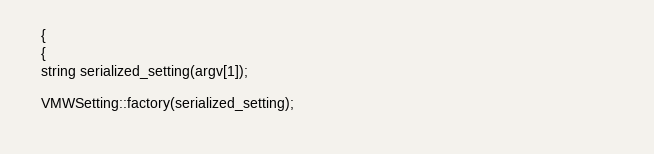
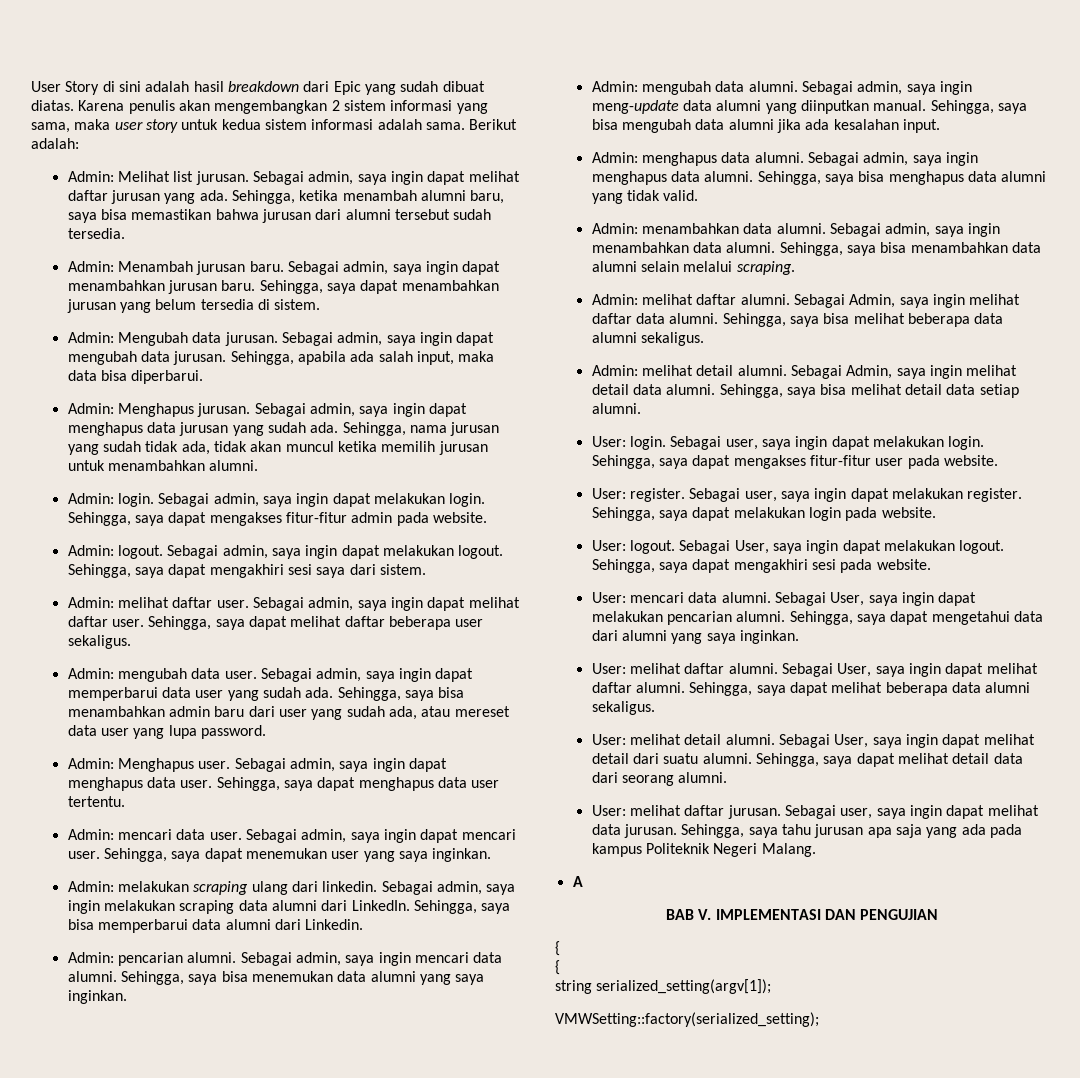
(41, 36) none -> [31,81,485,95] [31,100,488,114] [31,119,518,133] [31,138,79,149] [67,171,520,185] [67,190,505,204] [67,209,492,223] [67,228,125,239] [67,261,501,275] [67,280,499,294] [66,299,321,313] [67,332,495,346] [67,351,495,365] [67,370,204,384] [67,403,467,417] [67,422,500,436] [67,441,488,455] [67,460,259,471] [67,493,486,507] [67,512,487,526] [67,545,504,559] [67,564,426,578] [67,597,520,611] [67,616,484,630] [67,635,131,649] [67,668,474,682] [67,687,465,701] [67,706,510,720] [67,725,266,739] [67,758,447,772] [67,777,500,791] [67,796,125,807] [67,829,516,843] [67,848,492,862] [67,881,516,895] [67,900,511,914] [67,919,364,933] [67,952,503,966] [67,971,485,985] [67,990,127,1004] [591,81,972,95] [591,100,1027,114] [591,119,940,133] [591,152,978,166] [591,171,1047,185] [591,190,699,204] [591,223,1000,237] [591,242,1041,256] [591,261,795,275] [591,294,1021,308] [591,313,1004,327] [591,332,705,346] [591,365,1018,379] [591,384,1019,398] [591,403,641,414] [591,436,985,450] [591,455,998,469] [591,488,1023,502] [591,507,936,521] [591,540,1005,554] [591,559,931,573] [591,592,977,606] [591,611,1043,625] [591,630,799,644] [591,663,1038,677] [591,682,1031,696] [591,701,655,715] [591,734,1035,748] [591,753,1023,767] [591,772,728,786] [591,805,1039,819] [591,824,1022,838] [591,843,816,857] [572,876,583,887] [665,909,939,920] User Story di sini adalah hasil breakdown dari Epic yang sudah dibuat diatas. Karena penulis akan mengembangkan 2 sistem informasi yang sama, maka user story untuk kedua sistem informasi adalah sama. Berikut adalah: // Admin: Melihat list jurusan. Sebagai admin, saya ingin dapat melihat daftar jurusan yang ada. Sehingga, ketika menambah alumni baru, saya bisa memastikan bahwa jurusan dari alumni tersebut sudah tersedia. // Admin: Menambah jurusan baru. Sebagai admin, saya ingin dapat menambahkan jurusan baru. Sehingga, saya dapat menambahkan jurusan yang belum tersedia di sistem. // Admin: Mengubah data jurusan. Sebagai admin, saya ingin dapat mengubah data jurusan. Sehingga, apabila ada salah input, maka data bisa diperbarui. // Admin: Menghapus jurusan. Sebagai admin, saya ingin dapat menghapus data jurusan yang sudah ada. Sehingga, nama jurusan yang sudah tidak ada, tidak akan muncul ketika memilih jurusan untuk menambahkan alumni. // Admin: login. Sebagai admin, saya ingin dapat melakukan login. Sehingga, saya dapat mengakses fitur-fitur admin pada website. // Admin: logout. Sebagai admin, saya ingin dapat melakukan logout. Sehingga, saya dapat mengakhiri sesi saya dari sistem. // Admin: melihat daftar user. Sebagai admin, saya ingin dapat melihat daftar user. Sehingga, saya dapat melihat daftar beberapa user sekaligus. // Admin: mengubah data user. Sebagai admin, saya ingin dapat memperbarui data user yang sudah ada. Sehingga, saya bisa menambahkan admin baru dari user yang sudah ada, atau mereset data user yang lupa password. // Admin: Menghapus user. Sebagai admin, saya ingin dapat menghapus data user. Sehingga, saya dapat menghapus data user tertentu. // Admin: mencari data user. Sebagai admin, saya ingin dapat mencari user. Sehingga, saya dapat menemukan user yang saya inginkan. // Admin: melakukan scraping ulang dari linkedin. Sebagai admin, saya ingin melakukan scraping data alumni dari LinkedIn. Sehingga, saya bisa memperbarui data alumni dari Linkedin. // Admin: pencarian alumni. Sebagai admin, saya ingin mencari data alumni. Sehingga, saya bisa menemukan data alumni yang saya inginkan. // Admin: mengubah data alumni. Sebagai admin, saya ingin meng-update data alumni yang diinputkan manual. Sehingga, saya bisa mengubah data alumni jika ada kesalahan input. // Admin: menghapus data alumni. Sebagai admin, saya ingin menghapus data alumni. Sehingga, saya bisa menghapus data alumni yang tidak valid. // Admin: menambahkan data alumni. Sebagai admin, saya ingin menambahkan data alumni. Sehingga, saya bisa menambahkan data alumni selain melalui scraping. // Admin: melihat daftar alumni. Sebagai Admin, saya ingin melihat daftar data alumni. Sehingga, saya bisa melihat beberapa data alumni sekaligus. // Admin: melihat detail alumni. Sebagai Admin, saya ingin melihat detail data alumni. Sehingga, saya bisa melihat detail data setiap alumni. // User: login. Sebagai user, saya ingin dapat melakukan login. Sehingga, saya dapat mengakses fitur-fitur user pada website. // User: register. Sebagai user, saya ingin dapat melakukan register. Sehingga, saya dapat melakukan login pada website. // User: logout. Sebagai User, saya ingin dapat melakukan logout. Sehingga, saya dapat mengakhiri sesi pada website. // User: mencari data alumni. Sebagai User, saya ingin dapat melakukan pencarian alumni. Sehingga, saya dapat mengetahui data dari alumni yang saya inginkan. // User: melihat daftar alumni. Sebagai User, saya ingin dapat melihat daftar alumni. Sehingga, saya dapat melihat beberapa data alumni sekaligus. // User: melihat detail alumni. Sebagai User, saya ingin dapat melihat detail dari suatu alumni. Sehingga, saya dapat melihat detail data dari seorang alumni. // User: melihat daftar jurusan. Sebagai user, saya ingin dapat melihat data jurusan. Sehingga, saya tahu jurusan apa saja yang ada pada kampus Politeknik Negeri Malang. // A // BAB V. IMPLEMENTASI DAN PENGUJIAN //

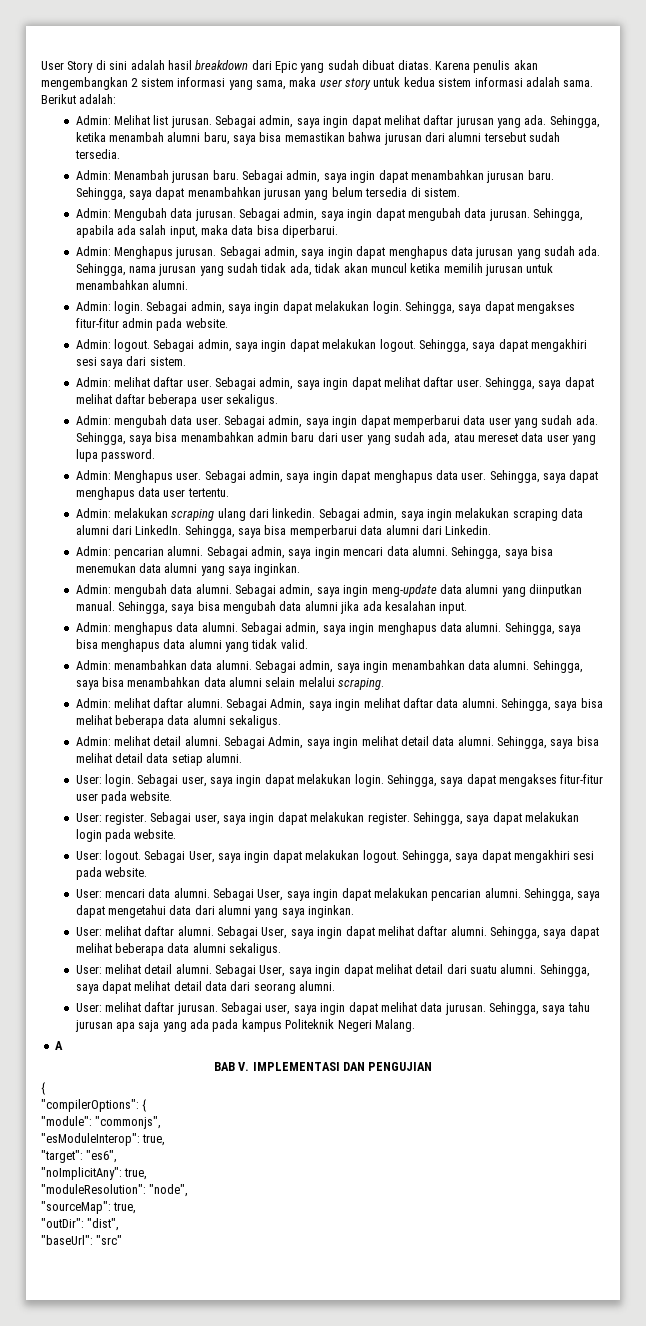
[67,829,516,843] [67,848,492,862] // Admin: mencari data user. Sebagai admin, saya ingin dapat mencari user. Sehingga, saya dapat menemukan user yang saya inginkan. -> (229, 492) none
[555,960,560,975] [555,979,772,994] [555,1012,819,1027] { // string serialized_setting(argv[1]); // VMWSetting::factory(serialized_setting); -> [41,1099,147,1112] [41,1116,162,1129] [41,1133,166,1146] [41,1150,118,1163] [41,1167,148,1180] [41,1184,189,1197] [41,1201,137,1214] [41,1218,120,1231] [41,1235,123,1245] "compilerOptions": { // "module": "commonjs", // "esModuleInterop": true, // "target": "es6", // "noImplicitAny": true, // "moduleResolution": "node", // "sourceMap": true, // "outDir": "dist", // "baseUrl": "src"

